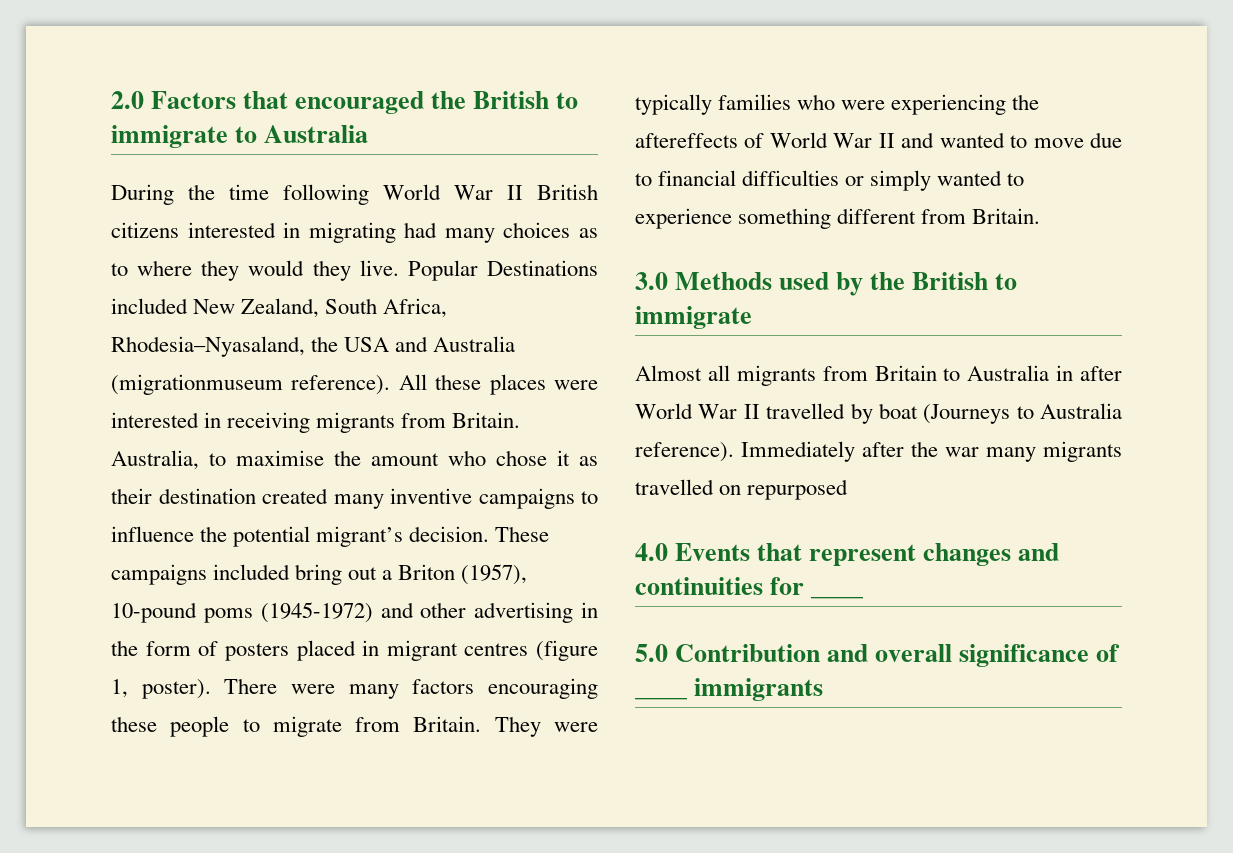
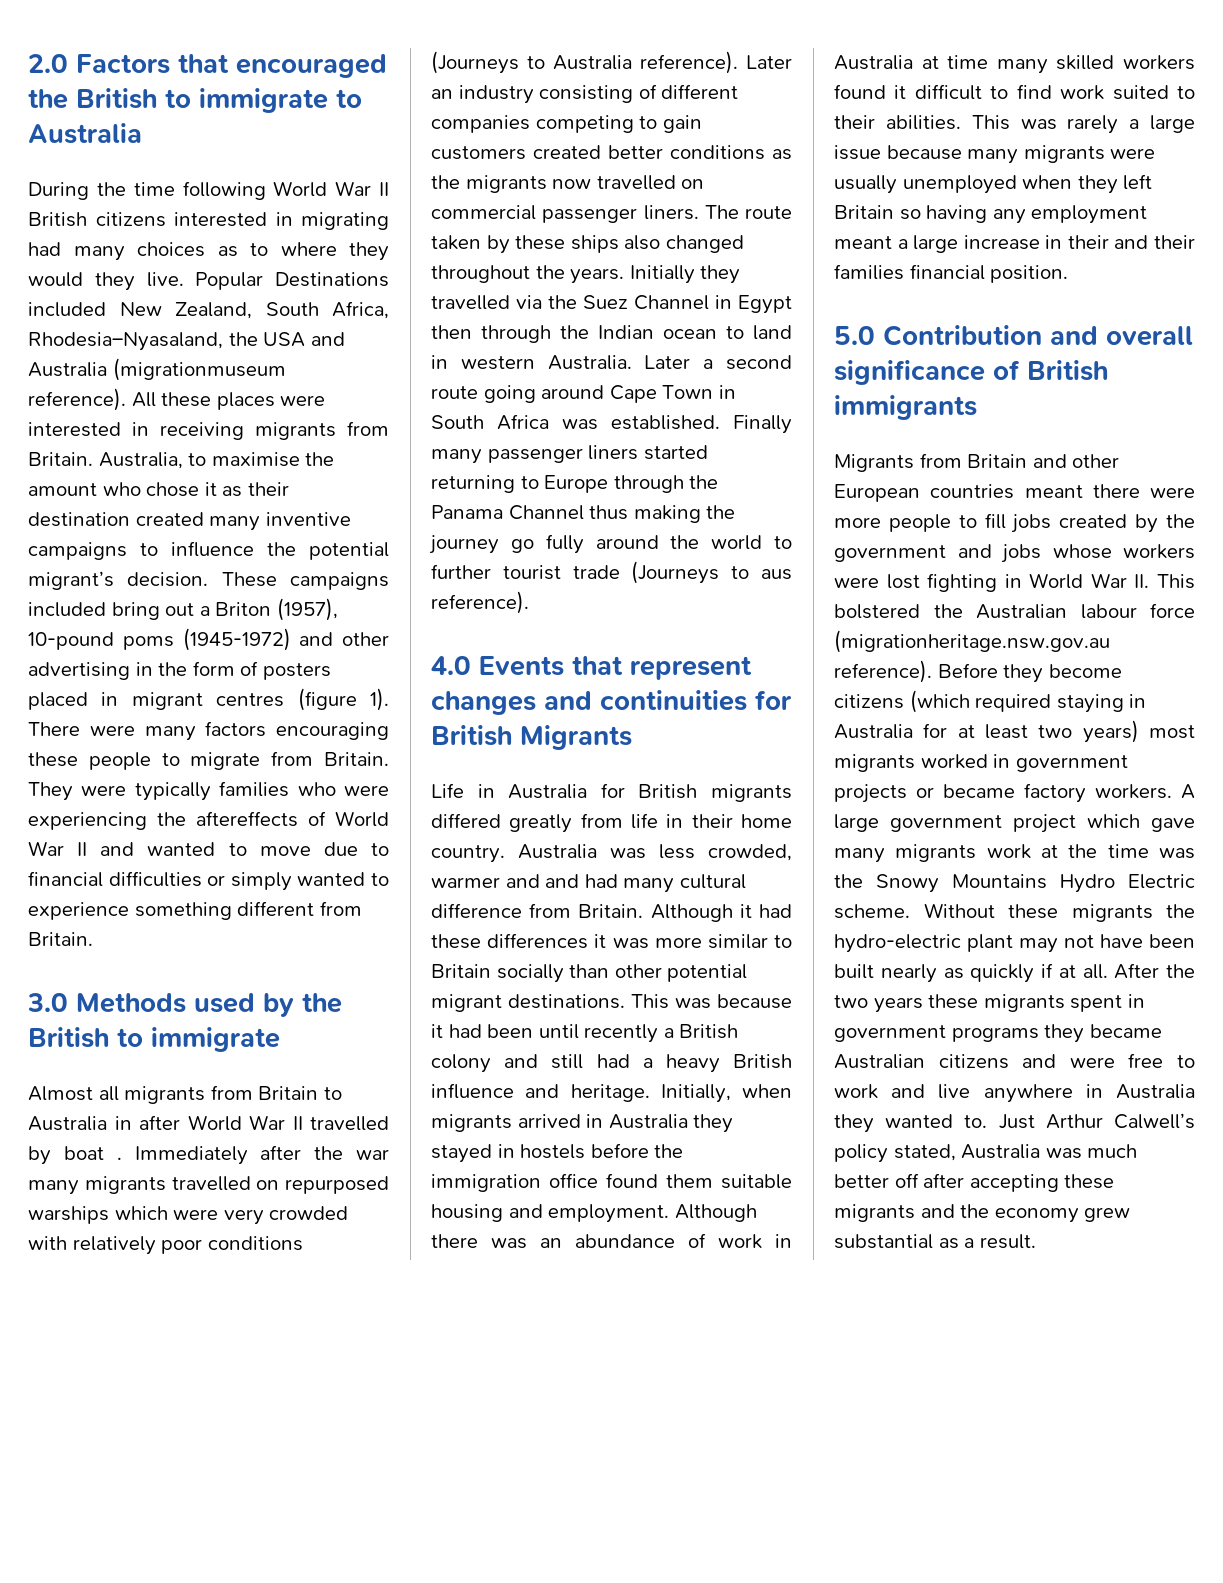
[111,679,211,699] 1, poster). -> [370,688,389,711] 1).
[923,403,1122,424] [635,442,734,462] (Journeys to Australia reference). -> [116,1157,122,1160] .
(849, 489) none -> [28,1206,349,1225] [28,1236,303,1255] [431,51,792,74] [431,84,739,104] [431,115,702,133] [431,145,792,160] [431,175,705,193] [431,205,792,223] [431,235,744,254] [431,265,741,284] [431,295,792,314] [431,325,792,343] [431,355,792,370] [431,385,736,403] [431,414,792,434] [431,445,708,464] [431,475,719,493] [431,505,736,523] [429,534,792,554] [431,561,792,584] [431,591,529,614] warships which were very crowded with relatively poor conditions (Journeys to Australia reference). Later an industry consisting of different companies competing to gain customers created better conditions as the migrants now travelled on commercial passenger liners. The route taken by these ships also changed throughout the years. Initially they travelled via the Suez Channel in Egypt then through the Indian ocean to land in western Australia. Later a second route going around Cape Town in South Africa was established. Finally many passenger liners started returning to Europe through the Panama Channel thus making the journey go fully around the world to further tourist trade (Journeys to aus reference).
[811,595,864,599] ____ -> [431,725,632,750] [431,783,792,802] [431,813,792,833] [431,844,792,863] [431,874,746,893] [431,903,792,922] [431,933,792,949] [431,964,748,983] [431,994,792,1012] [431,1024,739,1043] [431,1054,792,1073] [431,1083,792,1103] [431,1114,734,1133] [431,1143,684,1163] [431,1173,792,1192] [431,1204,757,1223] [431,1233,792,1249] [834,55,1195,74] [834,84,1195,100] [834,115,1195,134] [834,145,1156,164] [834,174,1153,194] [834,205,1148,224] [834,235,1195,253] [834,264,1069,283] British Migrants // Life in Australia for British migrants differed greatly from life in their home country. Australia was less crowded, warmer and and had many cultural difference from Britain. Although it had these differences it was more similar to Britain socially than other potential migrant destinations. This was because it had been until recently a British colony and still had a heavy British influence and heritage. Initially, when migrants arrived in Australia they stayed in hostels before the immigration office found them suitable housing and employment. Although there was an abundance of work in Australia at time many skilled workers found it difficult to find work suited to their abilities. This was rarely a large issue because many migrants were usually unemployed when they left Britain so having any employment meant a large increase in their and their families financial position.
[635,696,687,700] ____ -> [1027,360,1108,381] British
(824, 689) none -> [834,453,1120,472] [834,484,1195,502] [834,513,1195,533] [834,544,1195,563] [834,573,1195,592] [834,603,1195,619] [834,630,1110,653] [834,660,1122,683] [834,690,1147,713] [834,720,1195,743] [834,754,1128,772] [834,783,1195,803] [834,814,1195,833] [834,844,1195,863] [834,874,1195,893] [834,903,1195,922] [834,934,1195,953] [834,963,1195,983] [834,994,1145,1013] [834,1024,1162,1043] [834,1053,1195,1069] [834,1084,1195,1103] [834,1113,1195,1133] [834,1144,1138,1163] [834,1173,1115,1192] [834,1204,1131,1223] [834,1234,1036,1249] // Migrants from Britain and other European countries meant there were more people to fill jobs created by the government and jobs whose workers were lost fighting in World War II. This bolstered the Australian labour force (migrationheritage.nsw.gov.au reference). Before they become citizens (which required staying in Australia for at least two years) most migrants worked in government projects or became factory workers. A large government project which gave many migrants work at the time was the Snowy Mountains Hydro Electric scheme. Without these migrants the hydro-electric plant may not have been built nearly as quickly if at all. After the two years these migrants spent in government programs they became Australian citizens and were free to work and live anywhere in Australia they wanted to. Just Arthur Calwell’s policy stated, Australia was much better off after accepting these migrants and the economy grew substantial as a result.

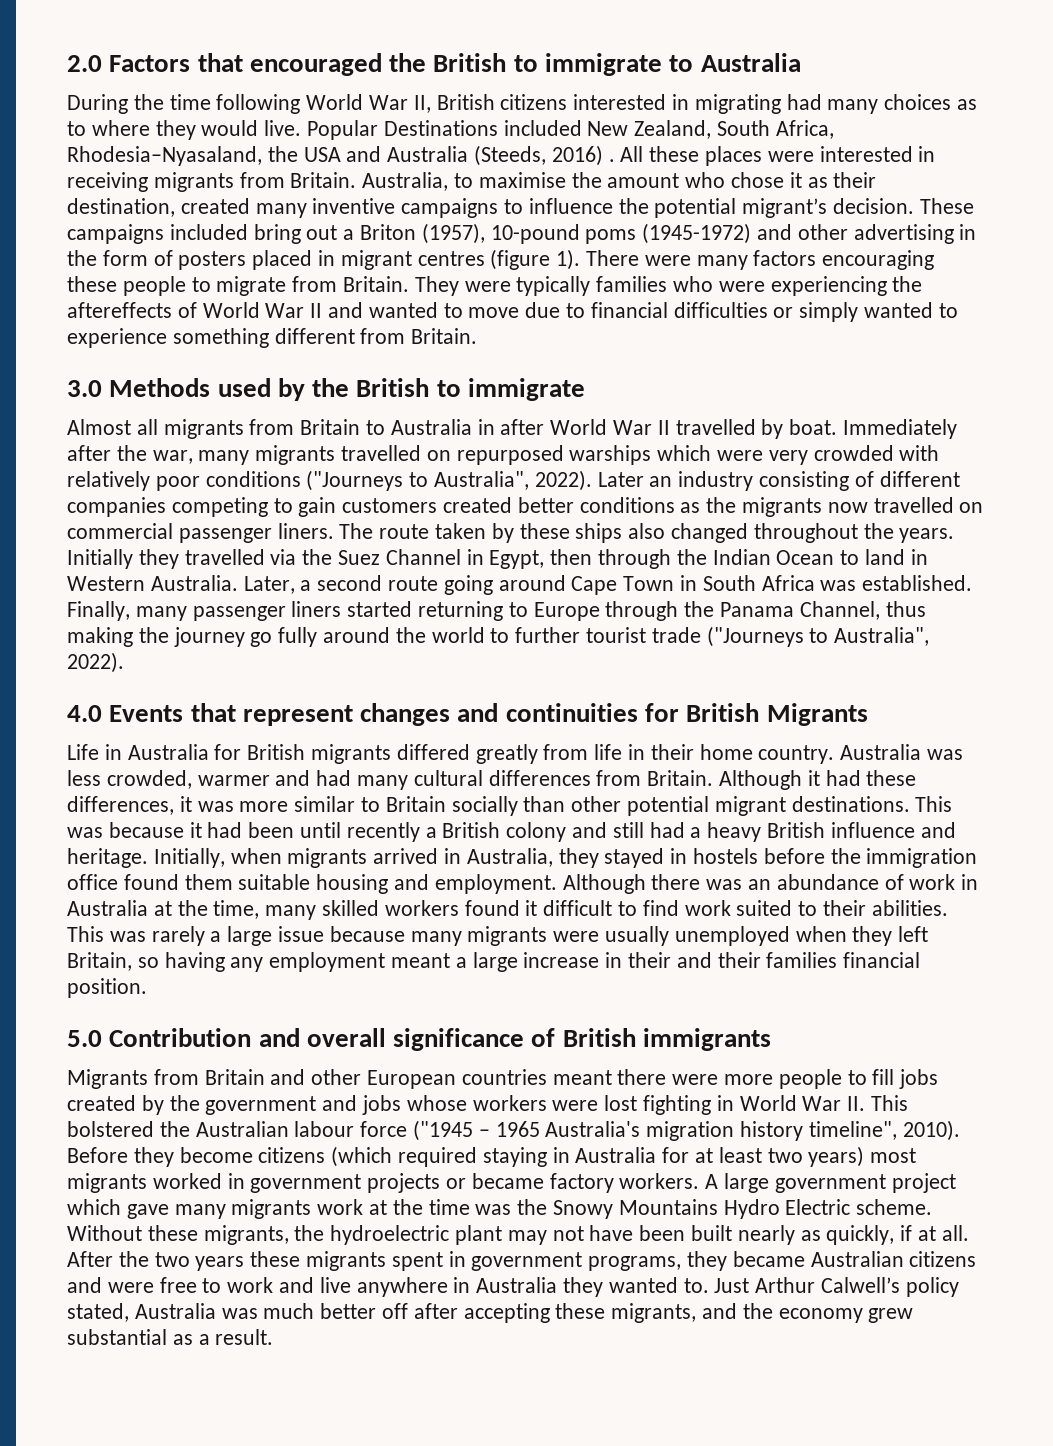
[379,182,389,196] II -> [413,95,431,113] II,
[94,272,135,291] they -> (259, 128) none
[112,358,286,381] [28,388,126,411] (migrationmuseum reference). -> [474,145,615,166] (Steeds, 2016) .
[28,512,130,527] destination -> [67,198,175,217] destination,
[63,1146,122,1160] boat . -> [789,419,838,435] boat.
[356,1149,389,1160] war -> [152,450,193,464] war,
[431,51,738,74] (Journeys to Australia reference). -> [306,470,592,491] ("Journeys to Australia", 2022).
[738,295,792,314] Egypt -> [489,550,545,569] Egypt,
[663,329,717,339] ocean -> [776,550,835,565] Ocean
[460,355,691,370] western Australia. Later -> [67,575,295,594] Western Australia. Later,
[733,415,792,434] Finally -> [67,601,130,621] Finally,
[508,505,584,520] Channel -> [799,601,880,620] Channel,
[631,561,792,584] [431,591,529,614] (Journeys to aus reference). -> [706,626,930,647] [67,652,124,673] ("Journeys to Australia", 2022).
[545,874,580,888] and -> (311, 778) none
[431,903,522,918] difference -> [488,770,591,786] differences
[487,933,589,949] differences -> [67,796,174,815] differences,
[608,1114,688,1129] Australia -> [466,848,553,867] Australia,
[947,55,989,69] time -> [177,900,260,919] the time,
[834,205,894,219] Britain -> [67,952,132,971] Britain,
[834,630,1110,653] [834,660,932,683] (migrationheritage.nsw.gov.au reference). -> [413,1120,960,1141] ("1945 – 1965 Australia's migration history timeline", 2010).
[1071,904,1195,922] [834,934,961,953] migrants the hydro-electric -> [203,1225,450,1245] migrants, the hydroelectric
[970,964,1035,983] quickly -> [826,1225,895,1245] quickly,
[951,1027,1039,1042] programs -> [588,1256,682,1271] programs,
[834,1204,915,1222] migrants -> [611,1303,697,1323] migrants,

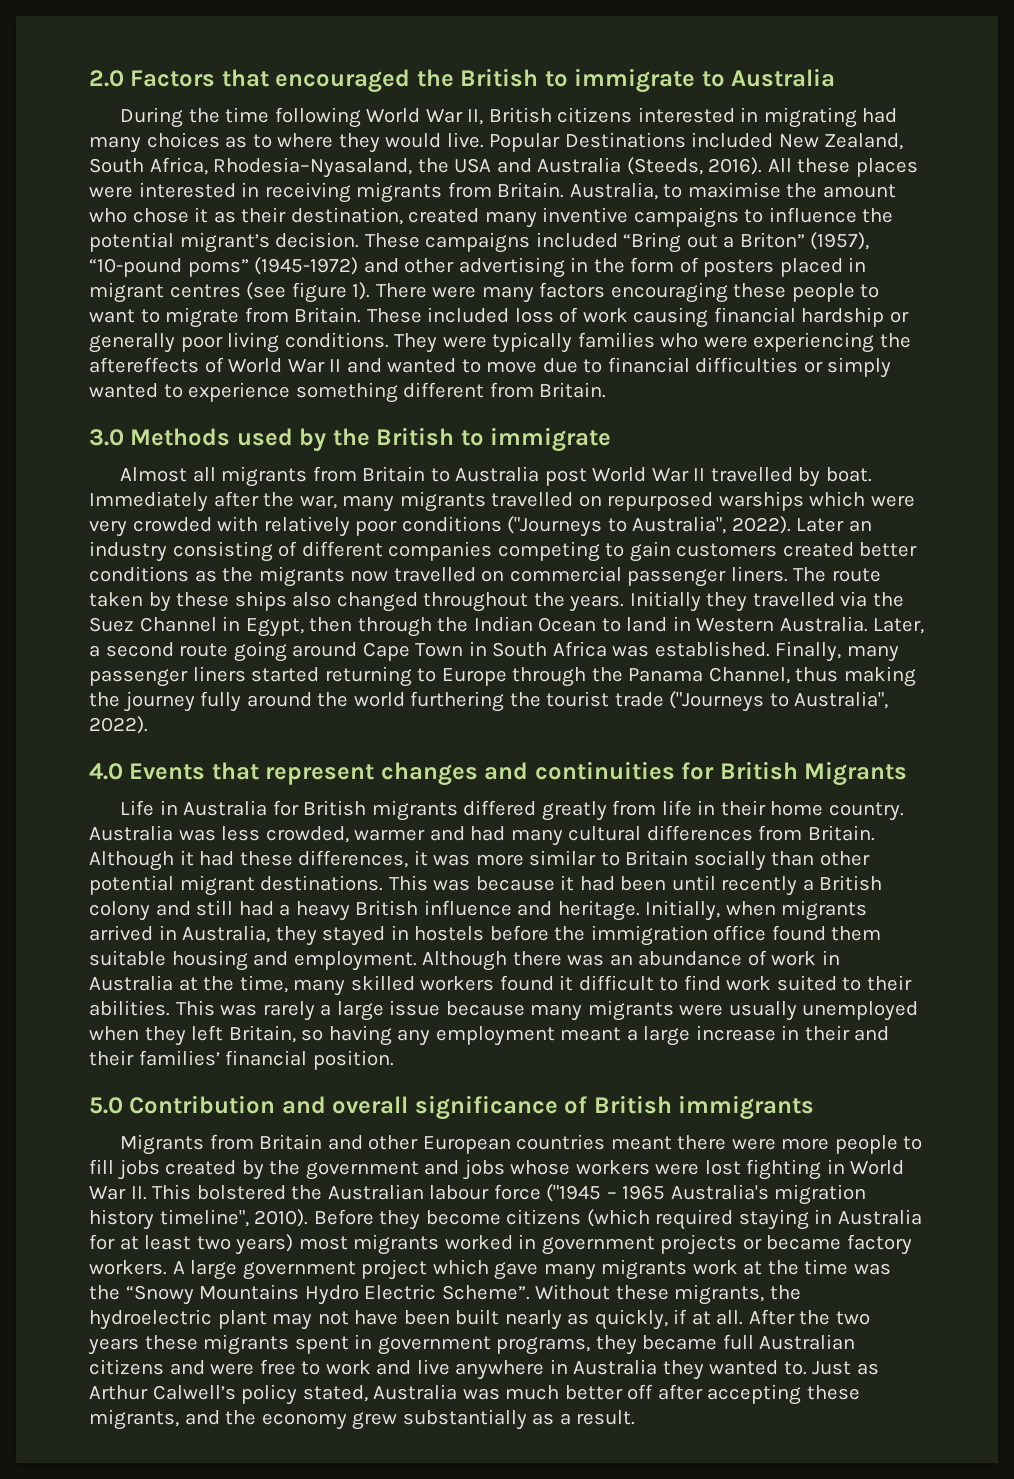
[551,145,615,166] 2016) . -> [708,157,763,175] 2016).
[253,224,301,244] bring -> [623,232,682,253] “Bring
[360,223,637,244] Briton (1957), 10-pound poms -> [739,232,870,250] [89,258,249,277] Briton” (1957), “10-pound poms”
[490,249,551,270] (figure -> [246,282,347,303] (see figure
(211, 284) none -> [89,309,160,323] want to
(410, 284) none -> [366,307,909,328] [89,332,389,353] These included loss of work causing financial hardship or generally poor living conditions.
[477,419,545,435] in after -> [544,468,587,486] post
[250,632,273,647] go -> (195, 701) none
[490,627,581,643] to further -> [410,691,541,712] furthering the
[766,952,838,968] families -> [138,1050,220,1066] families’
[553,1200,614,1219] Snowy -> [125,1285,194,1305] “Snowy
[856,1199,933,1215] scheme. -> [441,1285,530,1300] Scheme”.
(805, 1259) none -> [722,1334,754,1350] full
(750, 1285) none -> [857,1363,880,1375] as
[67,1329,167,1345] substantial -> [402,1409,527,1430] substantially

